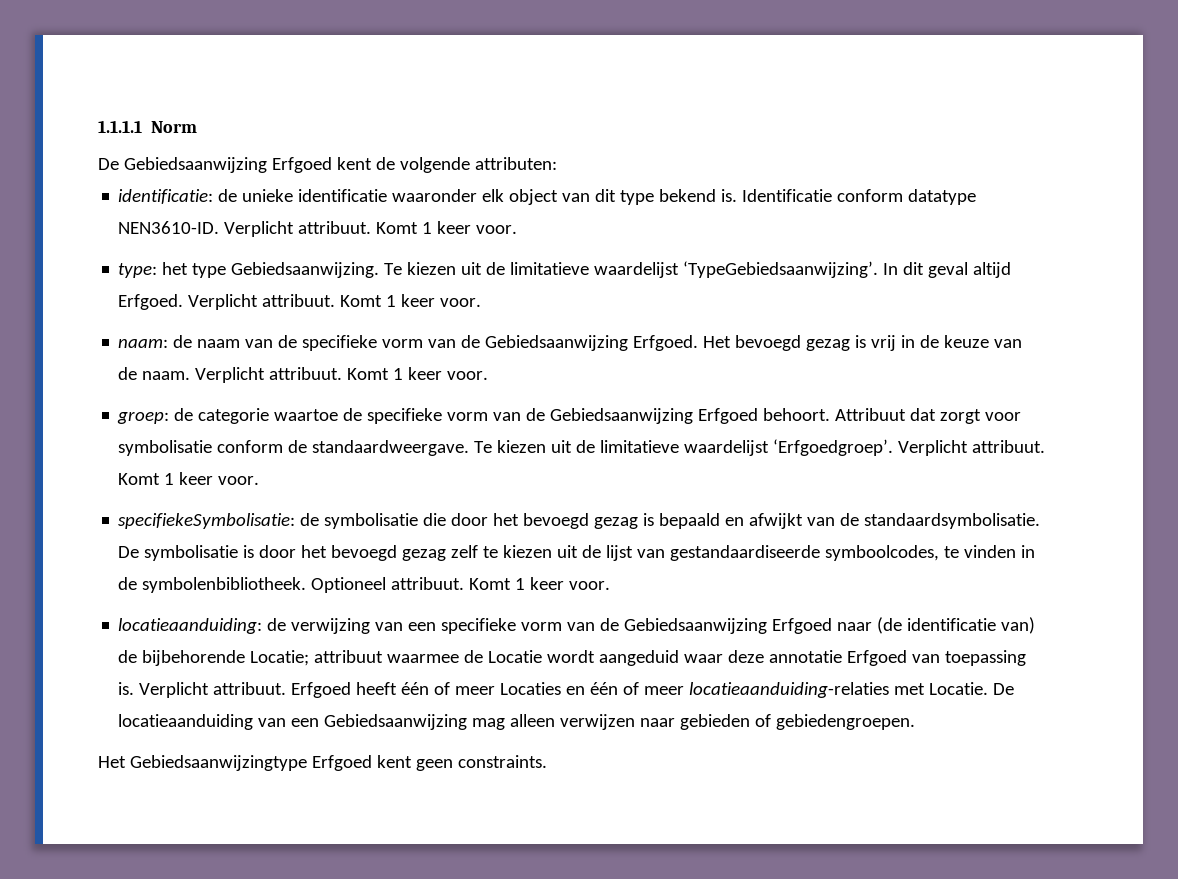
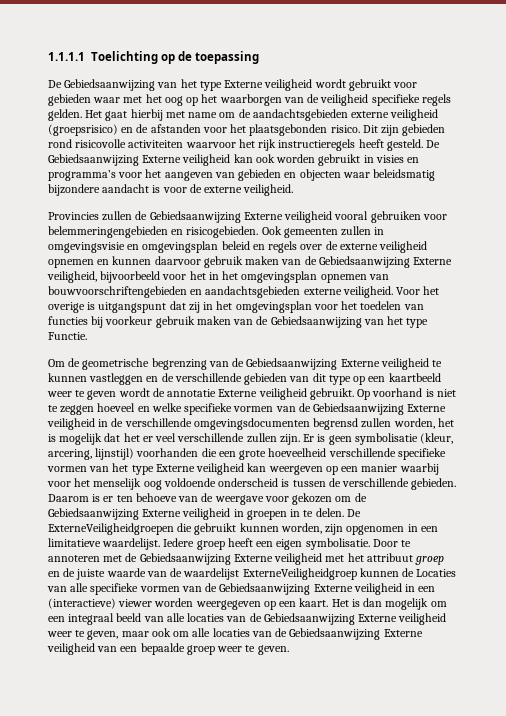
[151,121,198,133] [98,157,557,173] [118,189,977,205] [118,221,518,237] [118,261,1012,278] [118,294,482,310] [118,335,1023,351] [118,367,489,383] [117,408,1022,424] [118,439,1046,456] [118,472,260,485] [118,513,1041,529] [118,545,1036,561] [118,577,611,593] [118,617,1036,634] [118,650,1027,666] [118,682,1015,698] [118,714,916,730] [98,755,547,771] Norm // De Gebiedsaanwijzing Erfgoed kent de volgende attributen: // identificatie: de unieke identificatie waaronder elk object van dit type bekend is. Identificatie conform datatype NEN3610-ID. Verplicht attribuut. Komt 1 keer voor. // type: het type Gebiedsaanwijzing. Te kiezen uit de limitatieve waardelijst ‘TypeGebiedsaanwijzing’. In dit geval altijd Erfgoed. Verplicht attribuut. Komt 1 keer voor. // naam: de naam van de specifieke vorm van de Gebiedsaanwijzing Erfgoed. Het bevoegd gezag is vrij in de keuze van de naam. Verplicht attribuut. Komt 1 keer voor. // groep: de categorie waartoe de specifieke vorm van de Gebiedsaanwijzing Erfgoed behoort. Attribuut dat zorgt voor symbolisatie conform de standaardweergave. Te kiezen uit de limitatieve waardelijst ‘Erfgoedgroep’. Verplicht attribuut. Komt 1 keer voor. // specifiekeSymbolisatie: de symbolisatie die door het bevoegd gezag is bepaald en afwijkt van de standaardsymbolisatie. De symbolisatie is door het bevoegd gezag zelf te kiezen uit de lijst van gestandaardiseerde symboolcodes, te vinden in de symbolenbibliotheek. Optioneel attribuut. Komt 1 keer voor. // locatieaanduiding: de verwijzing van een specifieke vorm van de Gebiedsaanwijzing Erfgoed naar (de identificatie van) de bijbehorende Locatie; attribuut waarmee de Locatie wordt aangeduid waar deze annotatie Erfgoed van toepassing is. Verplicht attribuut. Erfgoed heeft één of meer Locaties en één of meer locatieaanduiding-relaties met Locatie. De locatieaanduiding van een Gebiedsaanwijzing mag alleen verwijzen naar gebieden of gebiedengroepen. // Het Gebiedsaanwijzingtype Erfgoed kent geen constraints. -> [91,51,260,64] [48,79,418,91] [48,94,451,106] [48,109,439,121] [48,124,446,136] [48,139,441,151] [48,154,420,166] [48,169,436,181] [48,184,294,196] [48,211,447,223] [48,226,385,238] [48,241,428,253] [48,256,453,268] [47,271,389,283] [48,286,440,298] [48,301,424,313] [48,316,429,328] [48,332,87,340] [48,358,443,370] [48,373,441,385] [47,388,456,400] [48,403,447,415] [47,418,454,430] [48,433,454,445] [48,448,446,460] [47,463,439,475] [47,478,457,490] [48,493,367,505] [48,508,361,520] [48,523,438,535] [48,538,412,550] [48,553,445,565] [48,568,457,580] [47,583,436,595] [48,598,447,610] [48,613,447,625] [47,628,423,640] [47,643,289,655] Toelichting op de toepassing // De Gebiedsaanwijzing van het type Externe veiligheid wordt gebruikt voor gebieden waar met het oog op het waarborgen van de veiligheid specifieke regels gelden. Het gaat hierbij met name om de aandachtsgebieden externe veiligheid (groepsrisico) en de afstanden voor het plaatsgebonden risico. Dit zijn gebieden rond risicovolle activiteiten waarvoor het rijk instructieregels heeft gesteld. De Gebiedsaanwijzing Externe veiligheid kan ook worden gebruikt in visies en programma’s voor het aangeven van gebieden en objecten waar beleidsmatig bijzondere aandacht is voor de externe veiligheid. // Provincies zullen de Gebiedsaanwijzing Externe veiligheid vooral gebruiken voor belemmeringengebieden en risicogebieden. Ook gemeenten zullen in omgevingsvisie en omgevingsplan beleid en regels over de externe veiligheid opnemen en kunnen daarvoor gebruik maken van de Gebiedsaanwijzing Externe veiligheid, bijvoorbeeld voor het in het omgevingsplan opnemen van bouwvoorschriftengebieden en aandachtsgebieden externe veiligheid. Voor het overige is uitgangspunt dat zij in het omgevingsplan voor het toedelen van functies bij voorkeur gebruik maken van de Gebiedsaanwijzing van het type Functie. // Om de geometrische begrenzing van de Gebiedsaanwijzing Externe veiligheid te kunnen vastleggen en de verschillende gebieden van dit type op een kaartbeeld weer te geven wordt de annotatie Externe veiligheid gebruikt. Op voorhand is niet te zeggen hoeveel en welke specifieke vormen van de Gebiedsaanwijzing Externe veiligheid in de verschillende omgevingsdocumenten begrensd zullen worden, het is mogelijk dat het er veel verschillende zullen zijn. Er is geen symbolisatie (kleur, arcering, lijnstijl) voorhanden die een grote hoeveelheid verschillende specifieke vormen van het type Externe veiligheid kan weergeven op een manier waarbij voor het menselijk oog voldoende onderscheid is tussen de verschillende gebieden. Daarom is er ten behoeve van de weergave voor gekozen om de Gebiedsaanwijzing Externe veiligheid in groepen in te delen. De ExterneVeiligheidgroepen die gebruikt kunnen worden, zijn opgenomen in een limitatieve waardelijst. Iedere groep heeft een eigen symbolisatie. Door te annoteren met de Gebiedsaanwijzing Externe veiligheid met het attribuut groep en de juiste waarde van de waardelijst ExterneVeiligheidgroep kunnen de Locaties van alle specifieke vormen van de Gebiedsaanwijzing Externe veiligheid in een (interactieve) viewer worden weergegeven op een kaart. Het is dan mogelijk om een integraal beeld van alle locaties van de Gebiedsaanwijzing Externe veiligheid weer te geven, maar ook om alle locaties van de Gebiedsaanwijzing Externe veiligheid van een bepaalde groep weer te geven.

